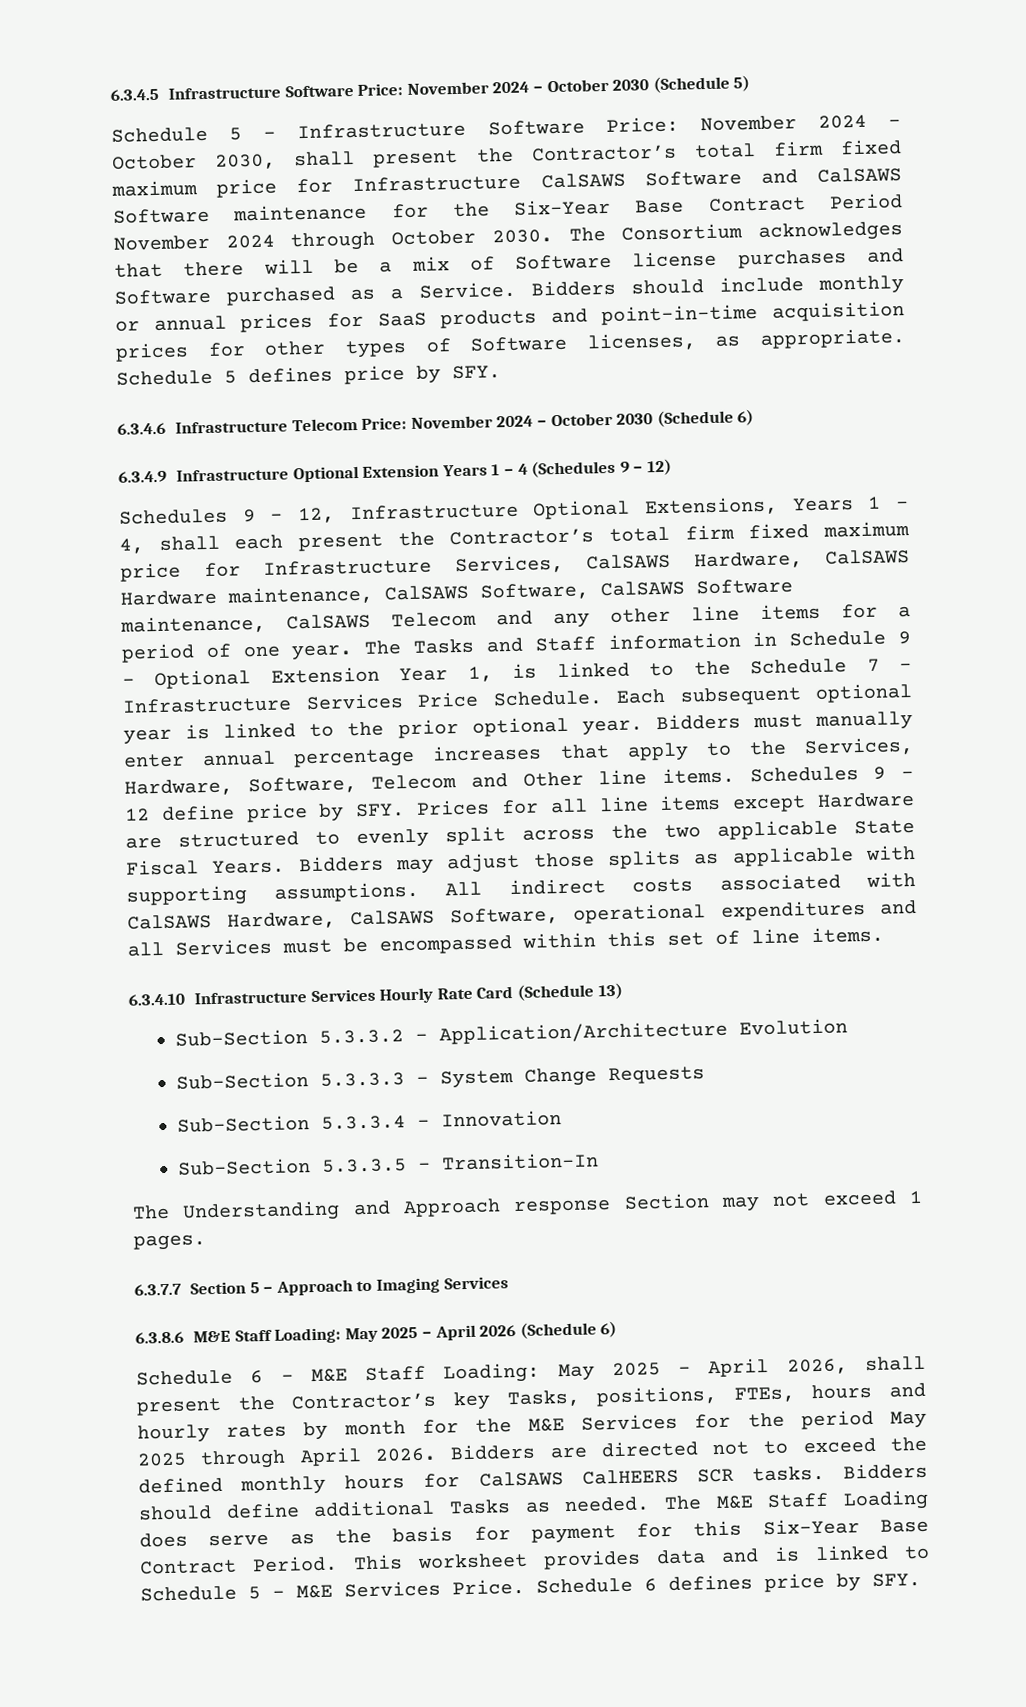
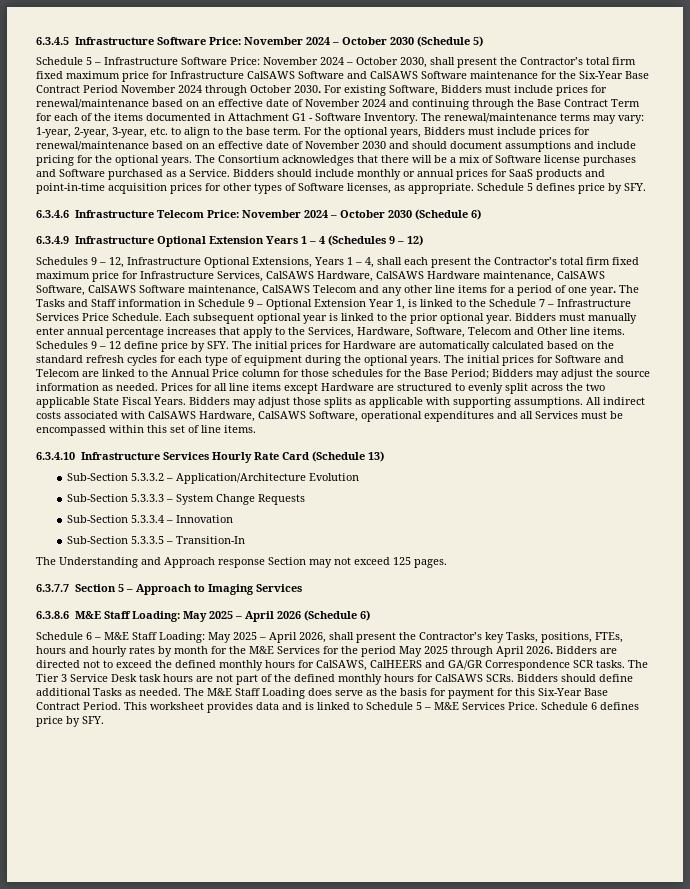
(553, 236) none -> [324,85,607,96] [36,99,640,110] [36,113,644,124] [36,127,590,138] [36,141,636,152] [36,155,192,166] For existing Software, Bidders must include prices for renewal/maintenance based on an effective date of November 2024 and continuing through the Base Contract Term for each of the items documented in Attachment G1 - Software Inventory. The renewal/maintenance terms may vary: 1-year, 2-year, 3-year, etc. to align to the base term. For the optional years, Bidders must include prices for renewal/maintenance based on an effective date of November 2030 and should document assumptions and include pricing for the optional years.
(406, 810) none -> [232,341,614,352] [36,355,624,366] [36,369,650,380] [36,383,158,391] The initial prices for Hardware are automatically calculated based on the standard refresh cycles for each type of equipment during the optional years. The initial prices for Software and Telecom are linked to the Annual Price column for those schedules for the Base Period; Bidders may adjust the source information as needed.
[909,1190,924,1204] 1 -> [393,557,411,565] 125
[478,1465,825,1487] CalSAWS CalHEERS SCR tasks. -> [316,660,648,671] [36,674,514,685] CalSAWS, CalHEERS and GA/GR Correspondence SCR tasks. The Tier 3 Service Desk task hours are not part of the defined monthly hours for CalSAWS SCRs.

